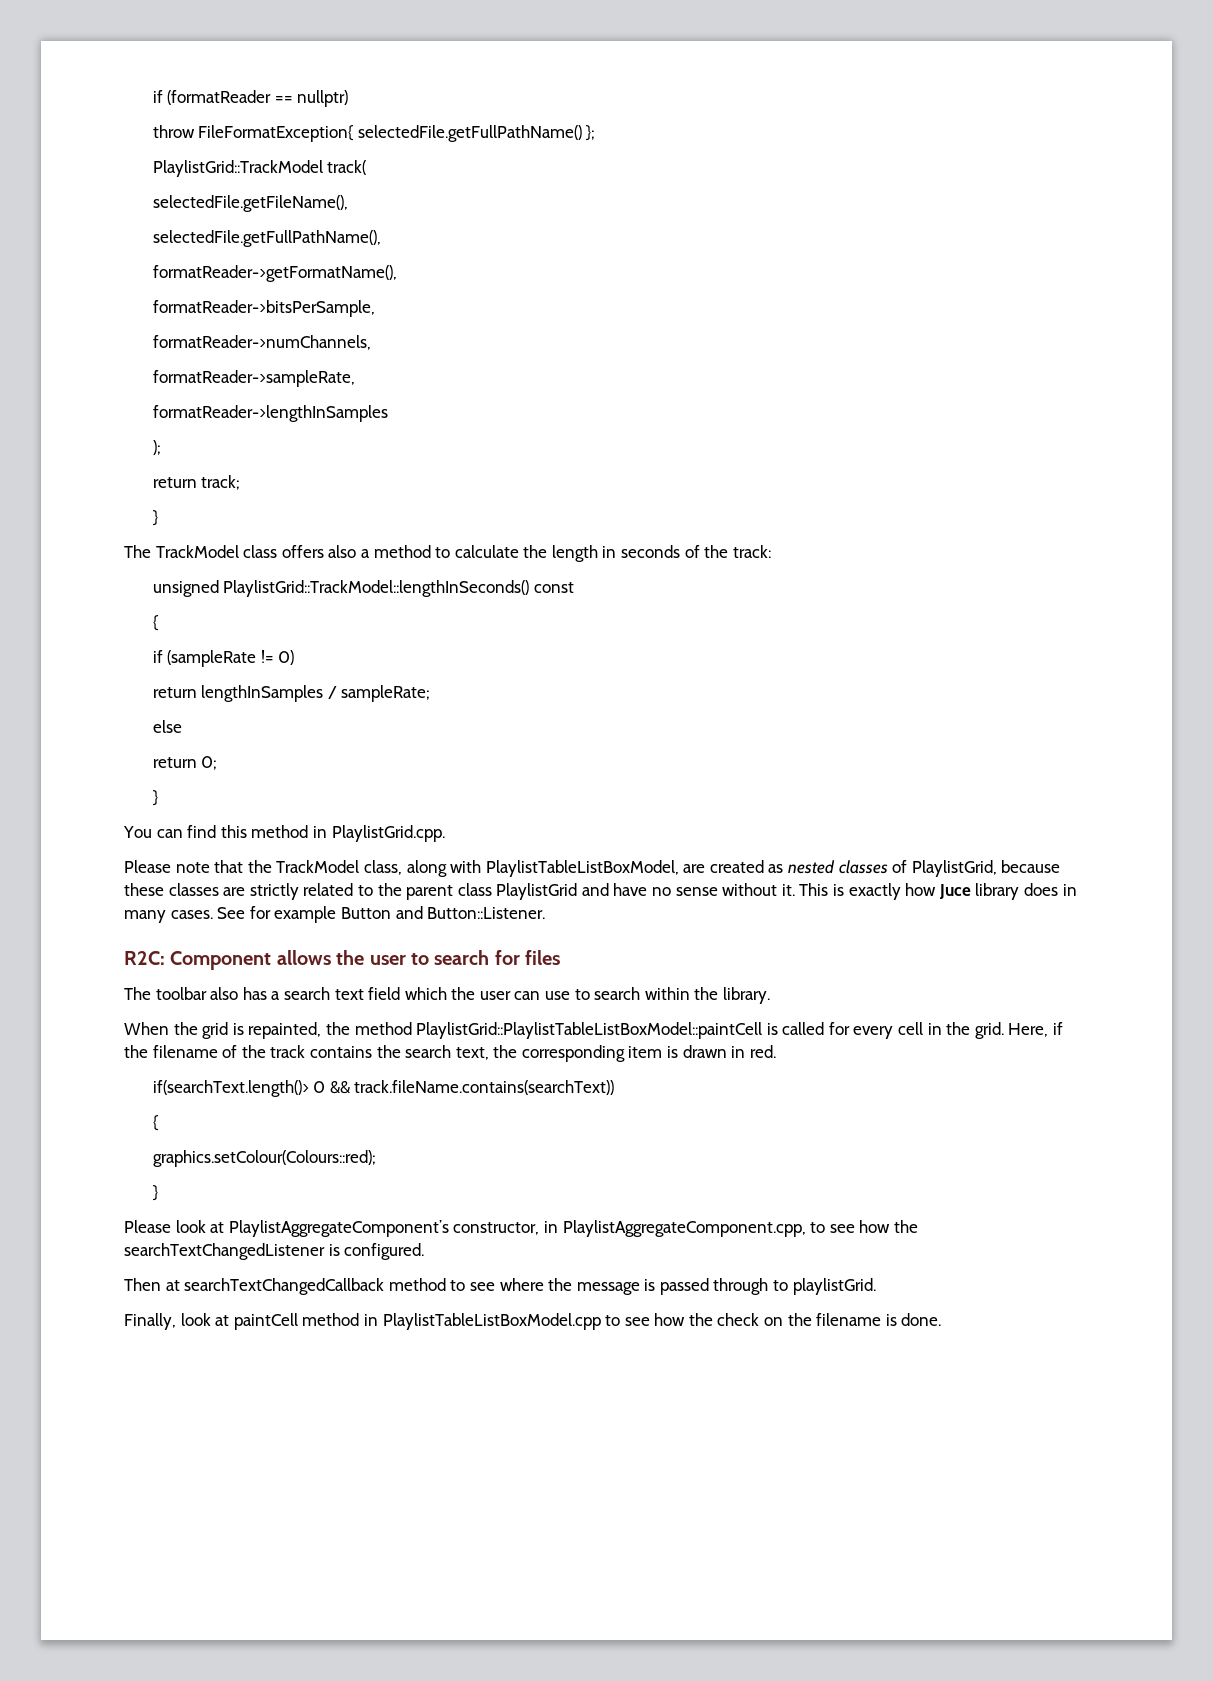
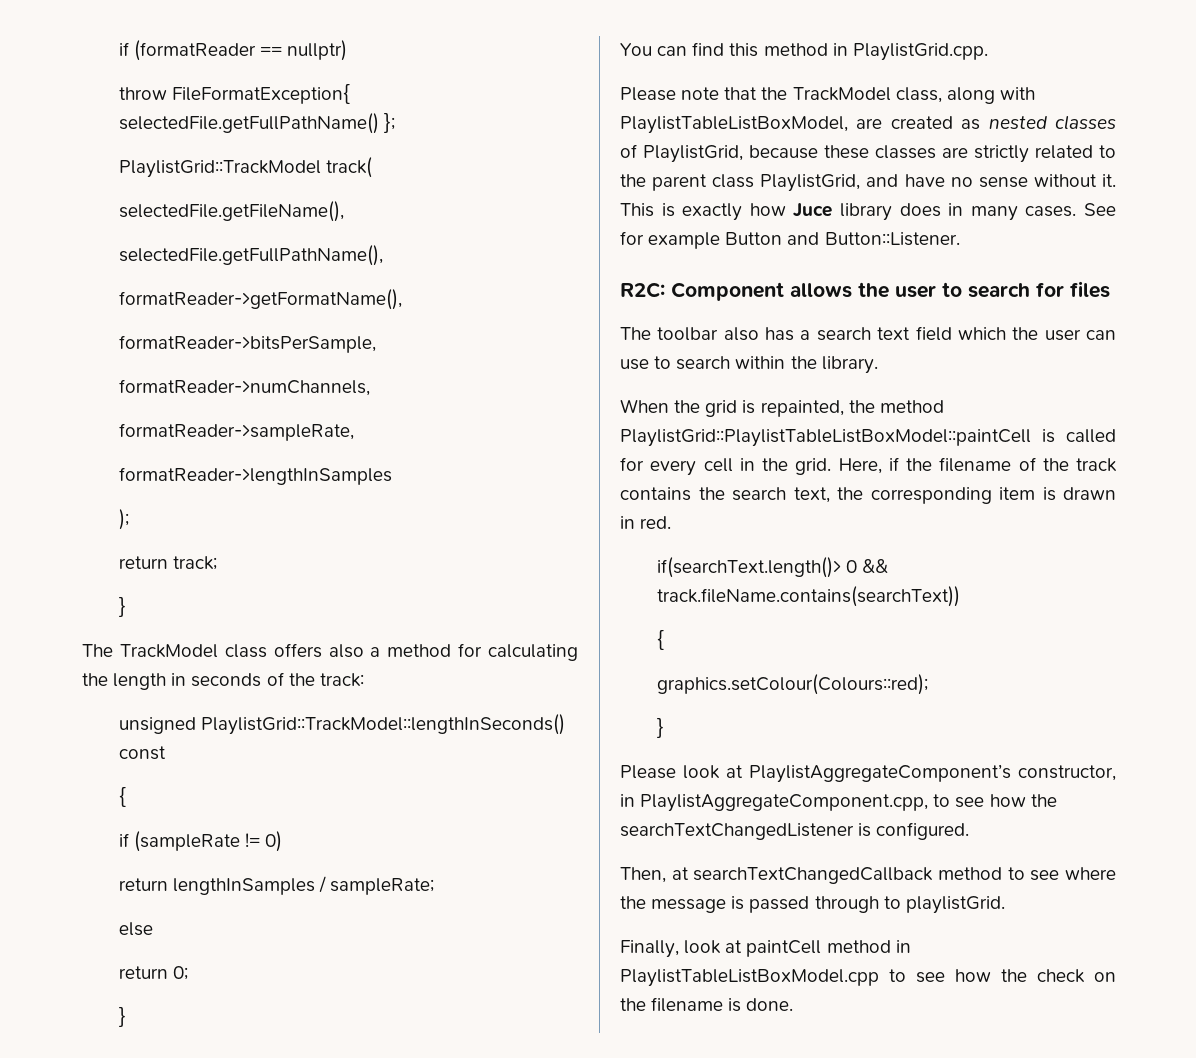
[435,545,519,558] to calculate -> [458,643,578,661] for calculating
[496,883,578,900] PlaylistGrid -> [760,174,861,192] PlaylistGrid,
[124,1278,161,1291] Then -> [620,867,666,883] Then,

